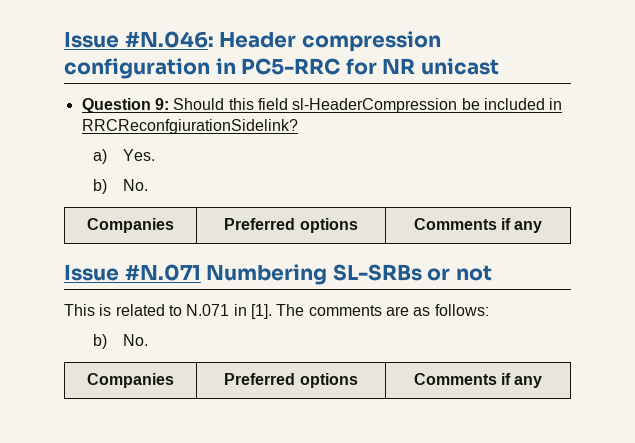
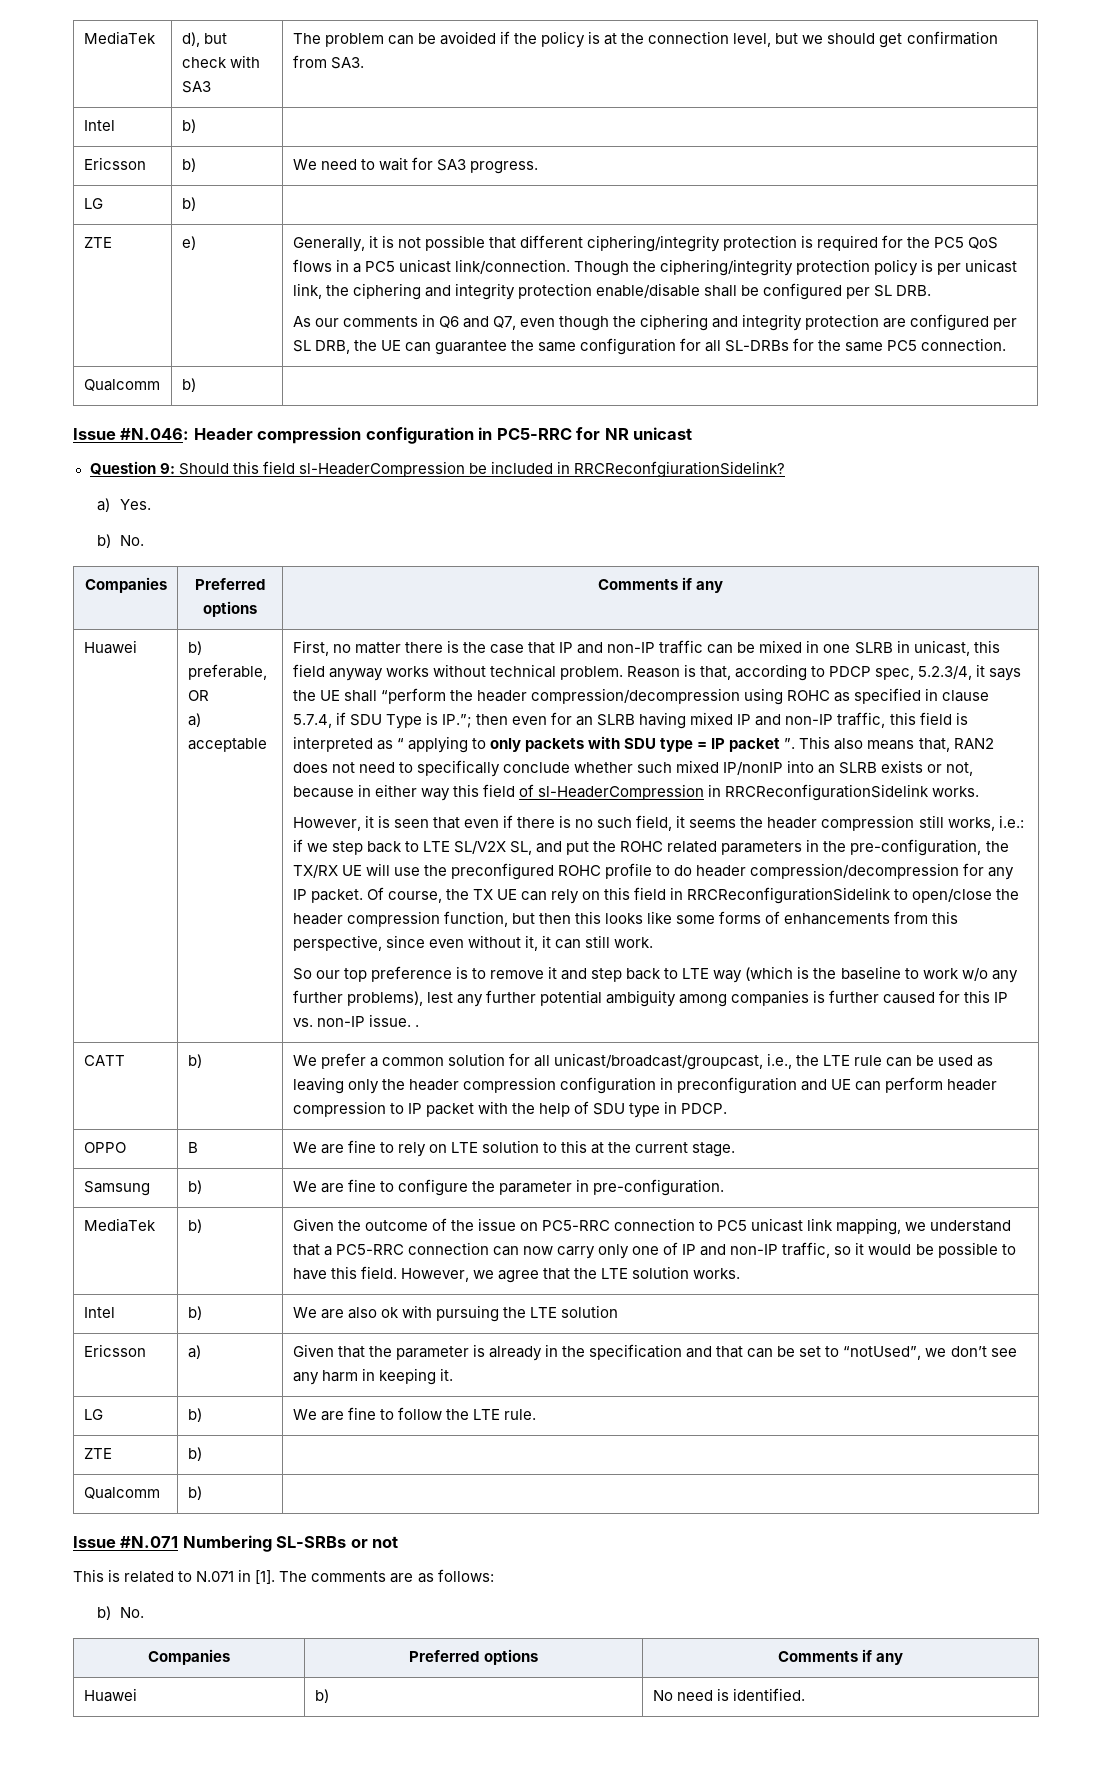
(64, 40) none -> [83,31,156,45] [181,32,227,47] [181,55,260,68] [181,81,211,93] [292,31,998,48] [292,55,364,69] [83,120,115,131] [181,119,196,133] [83,157,146,170] [181,158,196,172] [292,157,538,174] [83,198,103,209] [181,197,196,211] [83,237,112,248] [181,236,196,250] [292,235,999,252] [292,259,1018,276] [292,283,932,300] [292,314,1018,331] [292,338,1007,355] [83,379,160,391] [181,378,196,392] MediaTek | d), but check with SA3 | The problem can be avoided if the policy is at the connection level, but we should get confirmation from SA3. // Intel | b) | // Ericsson | b) | We need to wait for SA3 progress. // LG | b) | // ZTE | e) | Generally, it is not possible that different ciphering/integrity protection is required for the PC5 QoS flows in a PC5 unicast link/connection. Though the ciphering/integrity protection policy is per unicast link, the ciphering and integrity protection enable/disable shall be configured per SL DRB. // As our comments in Q6 and Q7, even though the ciphering and integrity protection are configured per SL DRB, the UE can guarantee the same configuration for all SL-DRBs for the same PC5 connection. // Qualcomm | b) | //
(543, 227) none -> [83,640,137,654] [187,641,202,655] [187,664,267,680] [187,690,209,701] [187,713,201,727] [187,738,267,752] [292,640,1000,656] [292,664,1022,681] [292,688,990,705] [292,712,968,729] [292,736,994,753] [292,760,974,777] [292,784,980,801] [292,815,1024,831] [292,839,1009,856] [292,863,1015,880] [292,887,1020,904] [292,911,959,927] [292,935,654,951] [292,966,1018,983] [292,990,1009,1007] [292,1014,419,1027] [83,1055,125,1066] [187,1054,202,1068] [292,1053,994,1070] [292,1077,998,1094] [292,1101,728,1118] [83,1142,126,1153] [187,1142,198,1153] [292,1140,736,1157] [83,1181,150,1196] [187,1180,202,1194] [292,1179,725,1196] [83,1218,156,1232] [187,1219,202,1233] [292,1218,1012,1235] [292,1242,1016,1259] [292,1266,741,1283] [83,1307,115,1318] [187,1306,202,1320] [292,1305,619,1322] [83,1344,146,1357] [187,1345,201,1359] [292,1344,1017,1361] [292,1368,453,1385] [83,1409,103,1420] [187,1408,202,1422] [292,1407,537,1421] [83,1448,112,1459] [187,1447,202,1461] [83,1487,160,1499] [187,1486,202,1500] // Huawei | b) preferable, OR // a) acceptable | First, no matter there is the case that IP and non-IP traffic can be mixed in one SLRB in unicast, this field anyway works without technical problem. Reason is that, according to PDCP spec, 5.2.3/4, it says the UE shall “perform the header compression/decompression using ROHC as specified in clause 5.7.4, if SDU Type is IP.”; then even for an SLRB having mixed IP and non-IP traffic, this field is interpreted as “ applying to only packets with SDU type = IP packet ”. This also means that, RAN2 does not need to specifically conclude whether such mixed IP/nonIP into an SLRB exists or not, because in either way this field of sl-HeaderCompression in RRCReconfigurationSidelink works. // However, it is seen that even if there is no such field, it seems the header compression still works, i.e.: if we step back to LTE SL/V2X SL, and put the ROHC related parameters in the pre-configuration, the TX/RX UE will use the preconfigured ROHC profile to do header compression/decompression for any IP packet. Of course, the TX UE can rely on this field in RRCReconfigurationSidelink to open/close the header compression function, but then this looks like some forms of enhancements from this perspective, since even without it, it can still work. // So our top preference is to remove it and step back to LTE way (which is the baseline to work w/o any further problems), lest any further potential ambiguity among companies is further caused for this IP vs. non-IP issue. . // CATT | b) | We prefer a common solution for all unicast/broadcast/groupcast, i.e., the LTE rule can be used as leaving only the header compression configuration in preconfiguration and UE can perform header compression to IP packet with the help of SDU type in PDCP. // OPPO | B | We are fine to rely on LTE solution to this at the current stage. // Samsung | b) | We are fine to configure the parameter in pre-configuration. // MediaTek | b) | Given the outcome of the issue on PC5-RRC connection to PC5 unicast link mapping, we understand that a PC5-RRC connection can now carry only one of IP and non-IP traffic, so it would be possible to have this field. However, we agree that the LTE solution works. // Intel | b) | We are also ok with pursuing the LTE solution // Ericsson | a) | Given that the parameter is already in the specification and that can be set to “notUsed”, we don’t see any harm in keeping it. // LG | b) | We are fine to follow the LTE rule. // ZTE | b) | // Qualcomm | b) |
(543, 382) none -> [83,1688,137,1702] [314,1689,329,1703] [652,1688,805,1701] // Huawei | b) | No need is identified.

